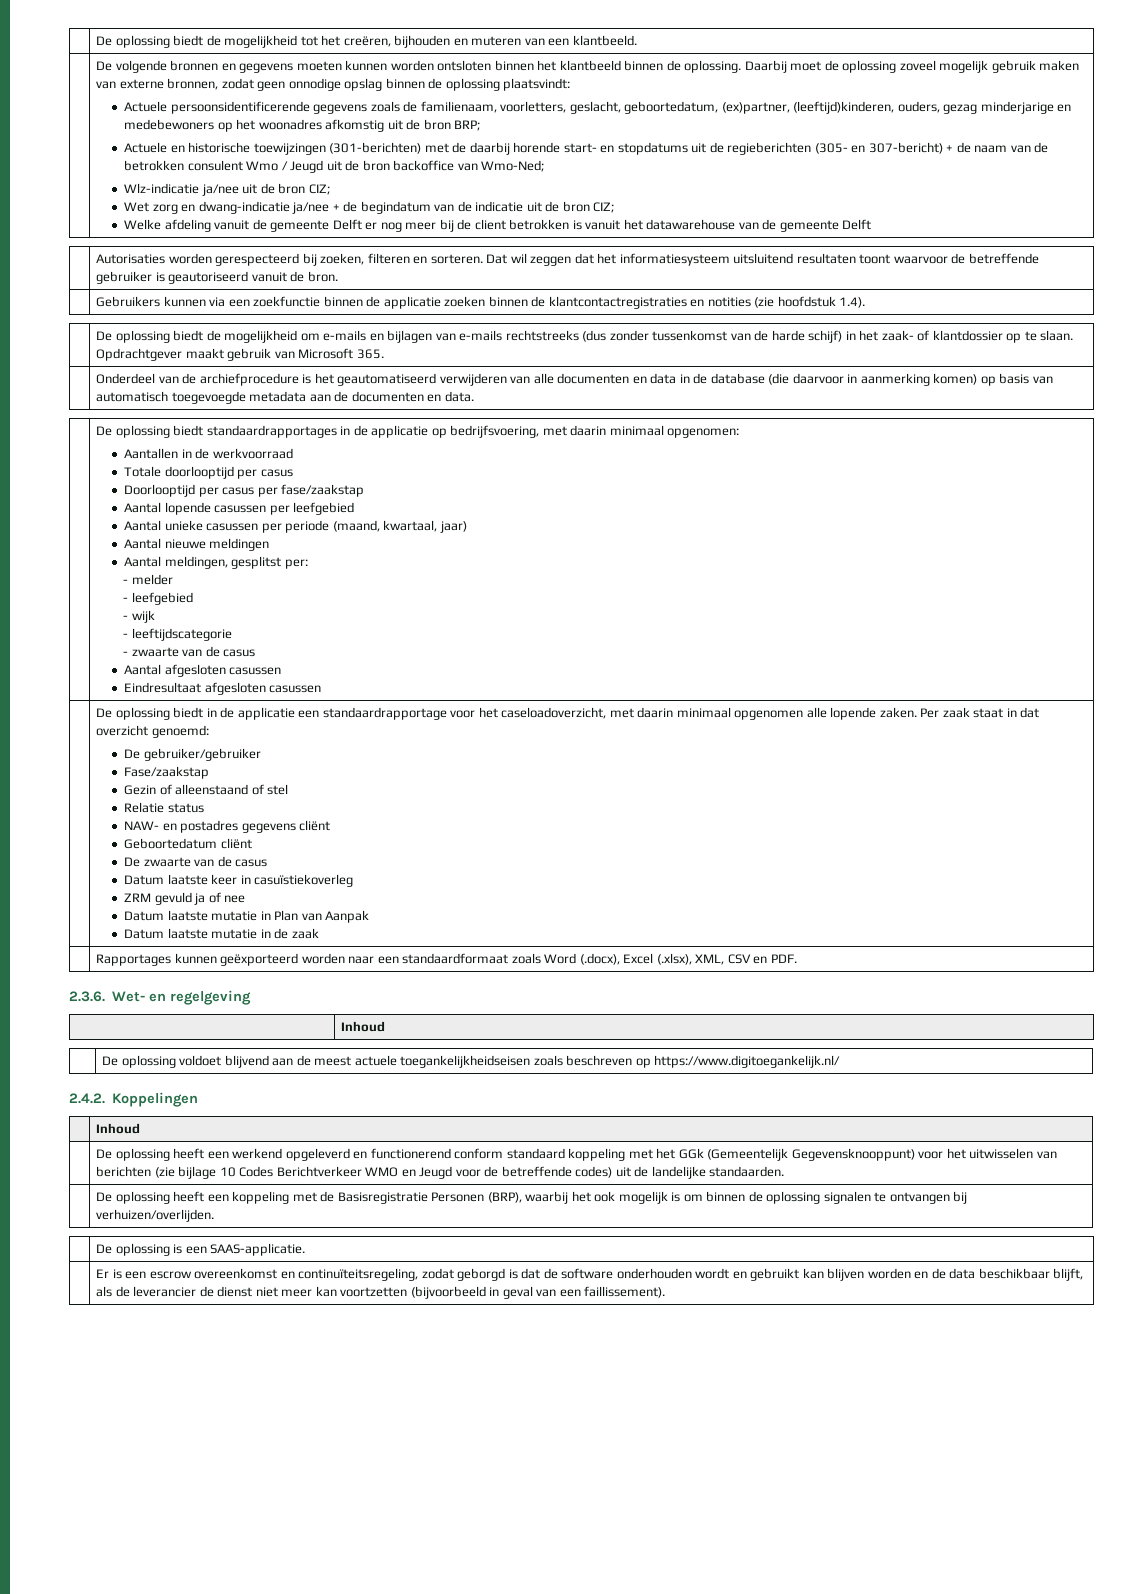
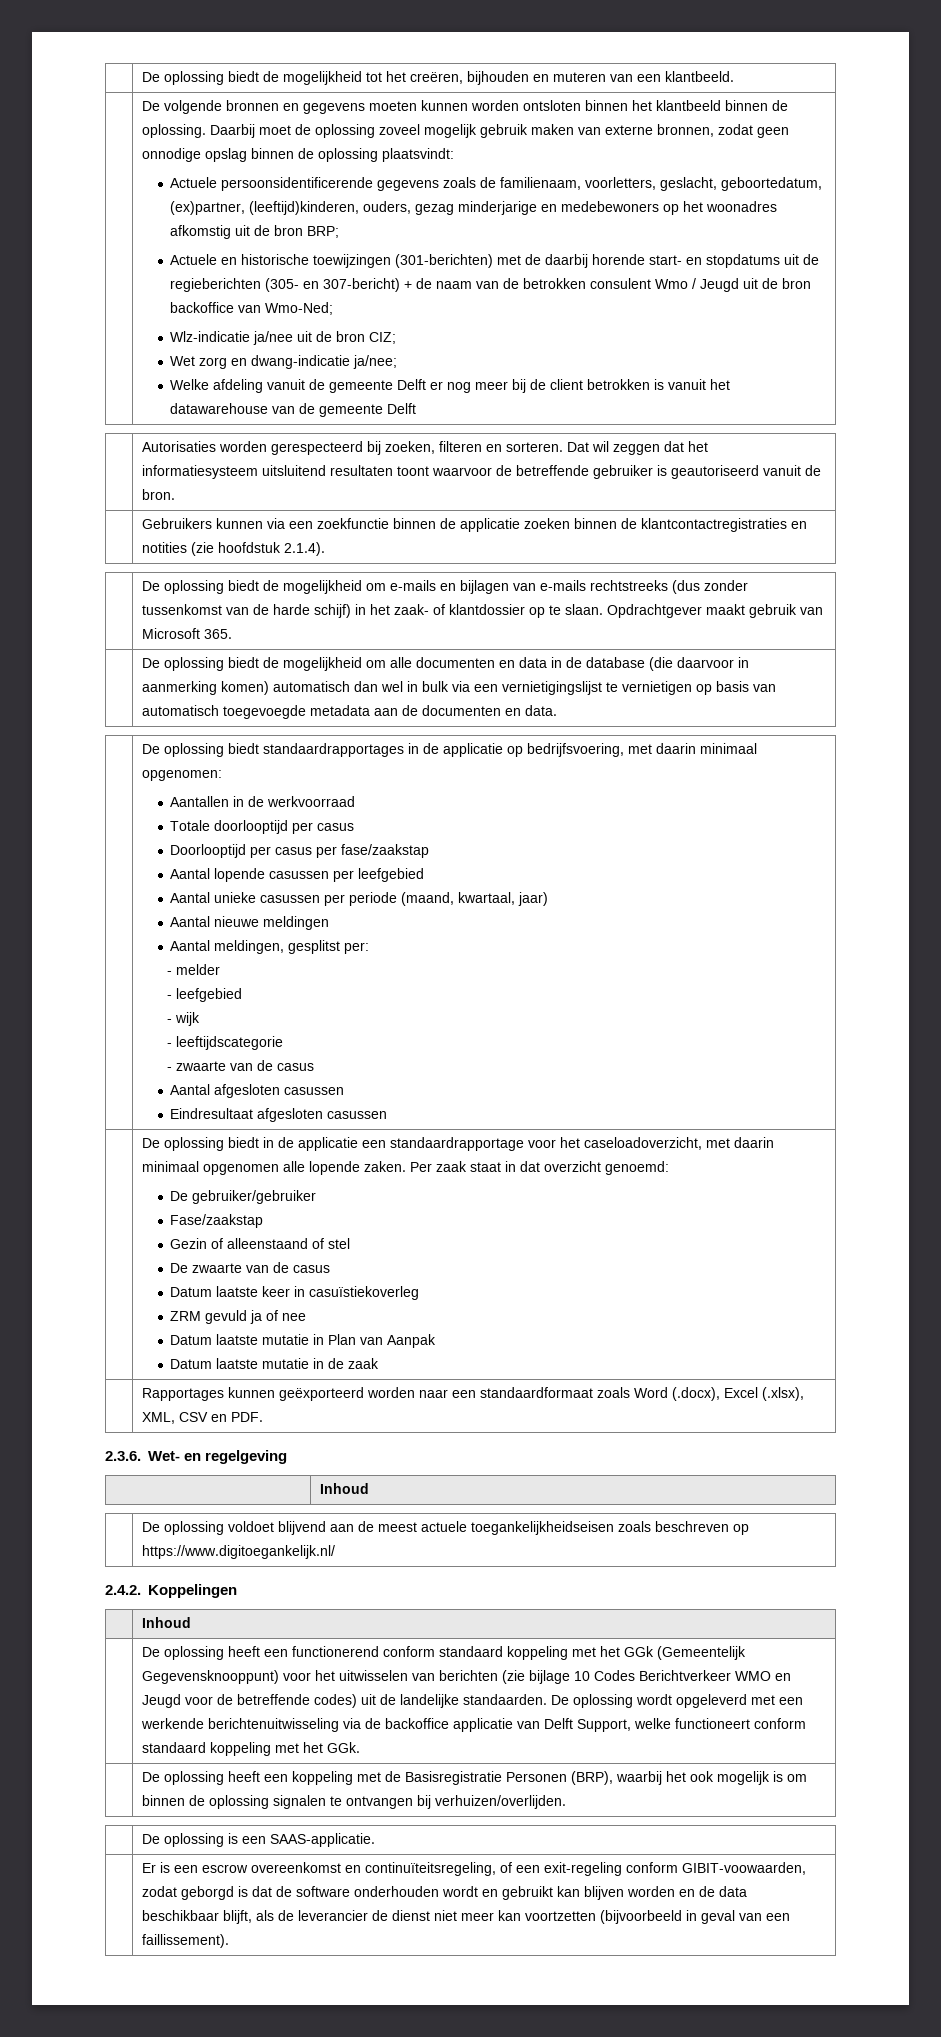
[292,201,615,214] ja/nee + de begindatum van de indicatie uit de bron CIZ; -> [353,355,398,369] ja/nee;
[839,297,866,308] 1.4). -> [284,542,326,556] 2.1.4).
[96,373,531,386] Onderdeel van de archiefprocedure is het geautomatiseerd verwijderen van -> [142,657,387,671] De oplossing biedt de mogelijkheid om
(978, 379) none -> [273,681,693,695] automatisch dan wel in bulk via een vernietigingslijst te vernietigen
[124,802,204,813] [124,820,331,833] [124,838,252,849] // Relatie status // NAW- en postadres gegevens cliënt // Geboortedatum cliënt -> (351, 1243) none
[232,1148,368,1161] werkend opgeleverd en -> (289, 1653) none
(785, 1171) none -> [551,1694,804,1708] [141,1718,807,1732] [142,1742,361,1756] De oplossing wordt opgeleverd met een werkende berichtenuitwisseling via de backoffice applicatie van Delft Support, welke functioneert conform standaard koppeling met het GGk.
(419, 1274) none -> [500,1862,807,1876] of een exit-regeling conform GIBIT-voowaarden,

